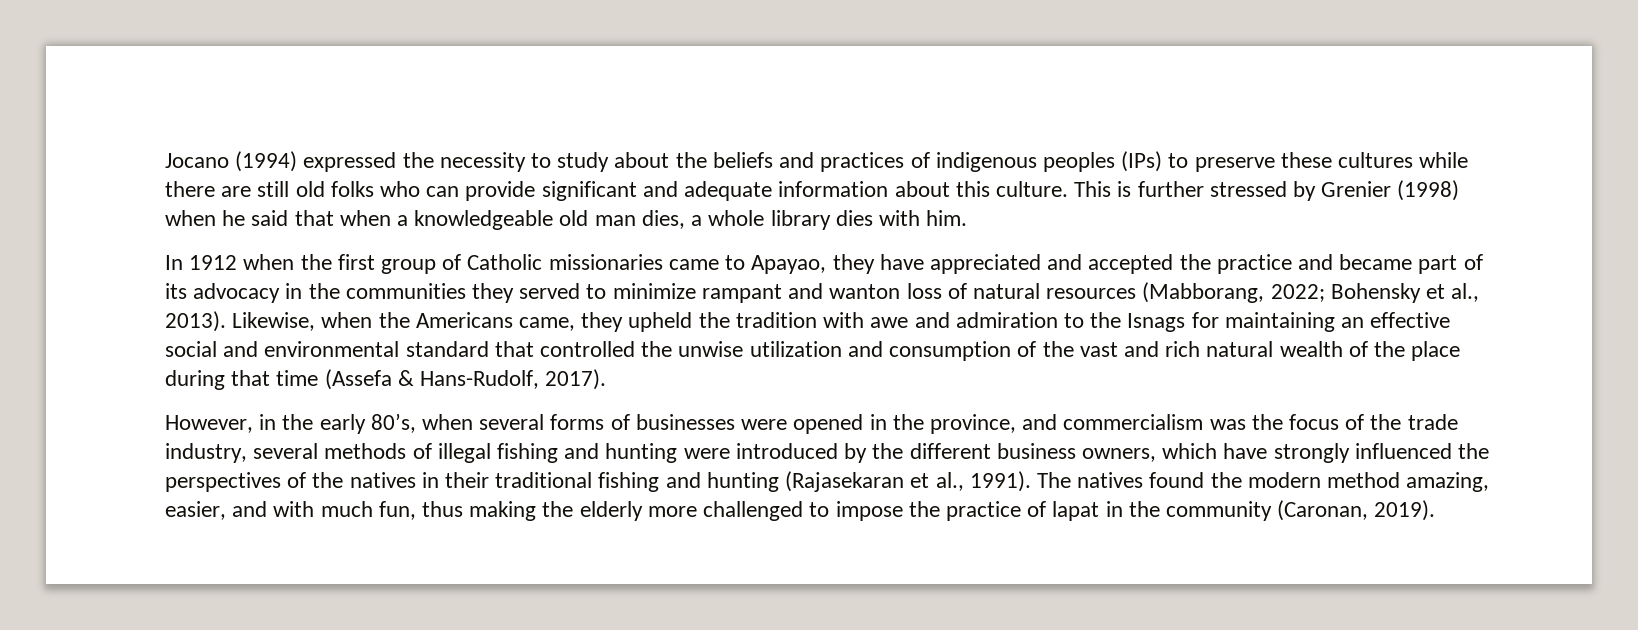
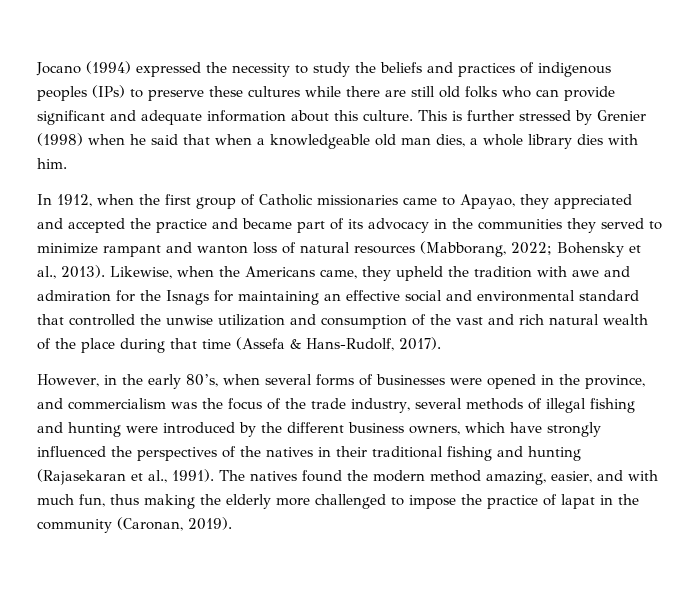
[614,152,670,168] about -> (350, 69) none
[189,255,238,270] 1912 -> [57,194,92,207] 1912,
[879,254,924,270] have -> (549, 201) none
[1063,313,1084,328] to -> [116,290,135,302] for

